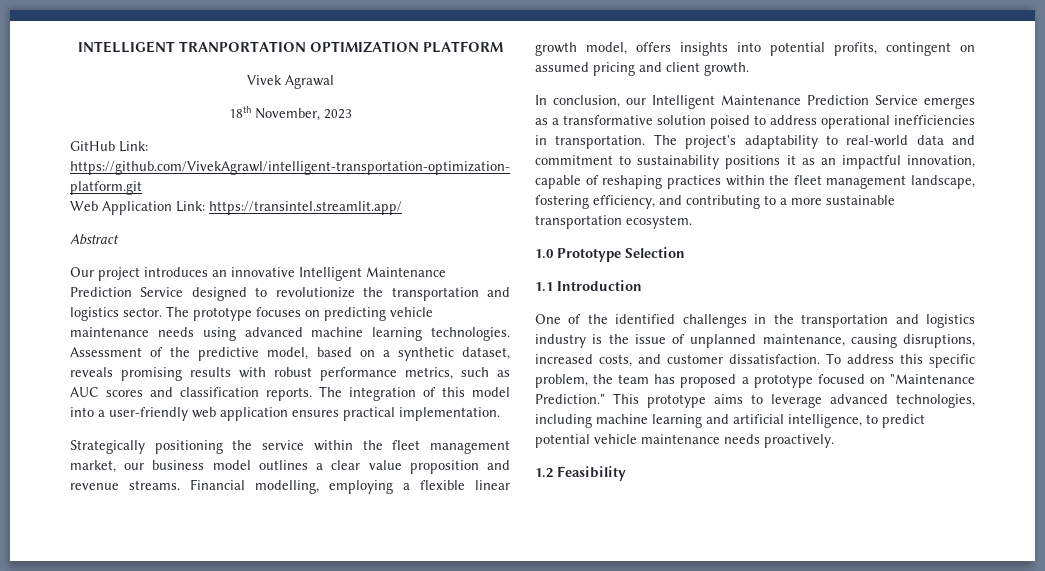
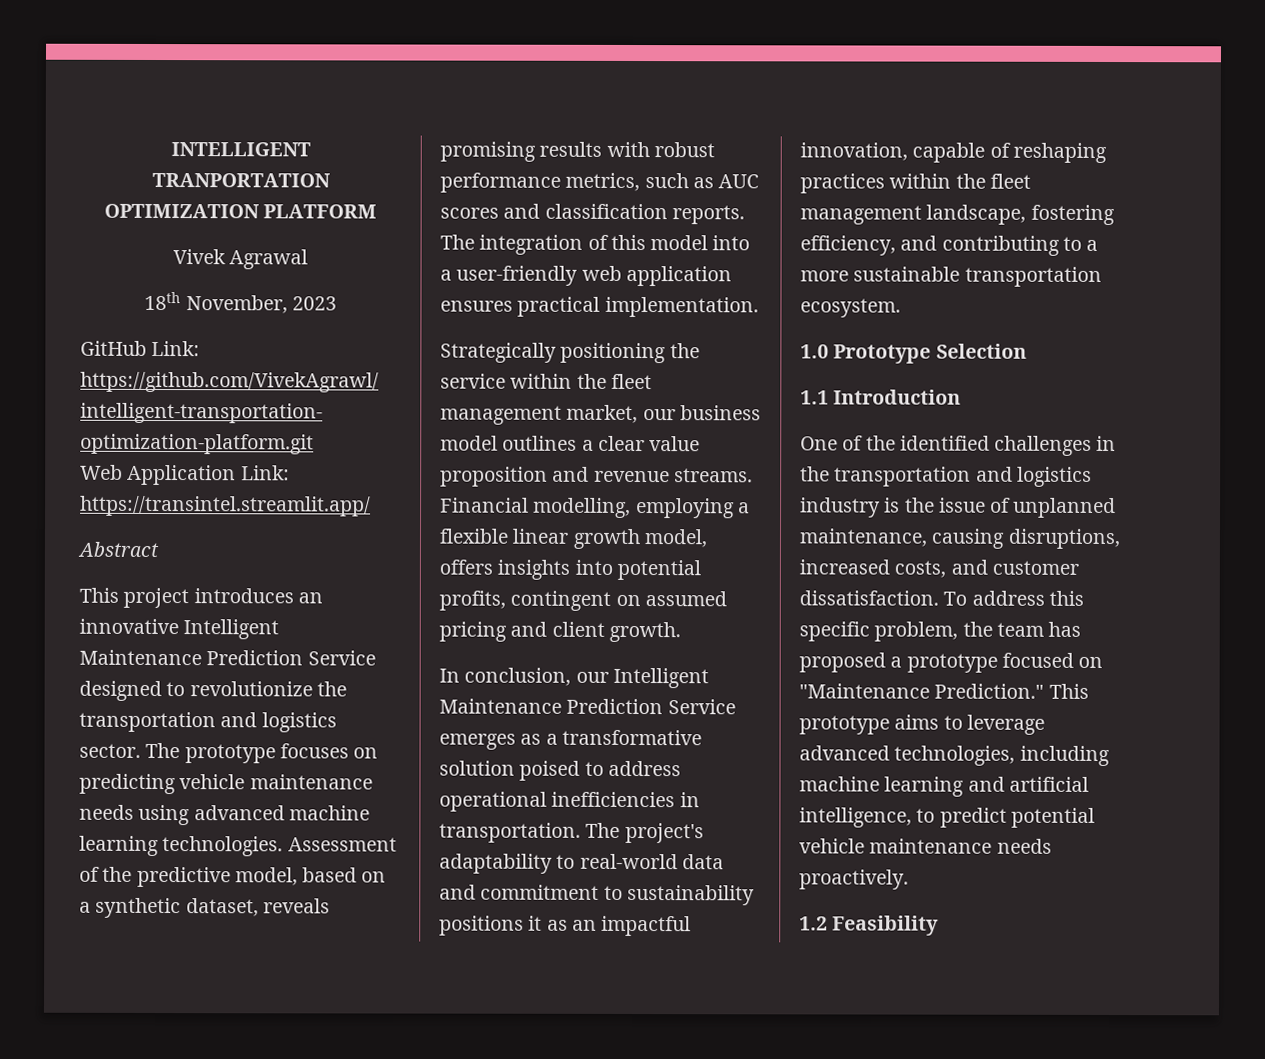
[70,267,94,277] Our -> [79,587,119,603] This

